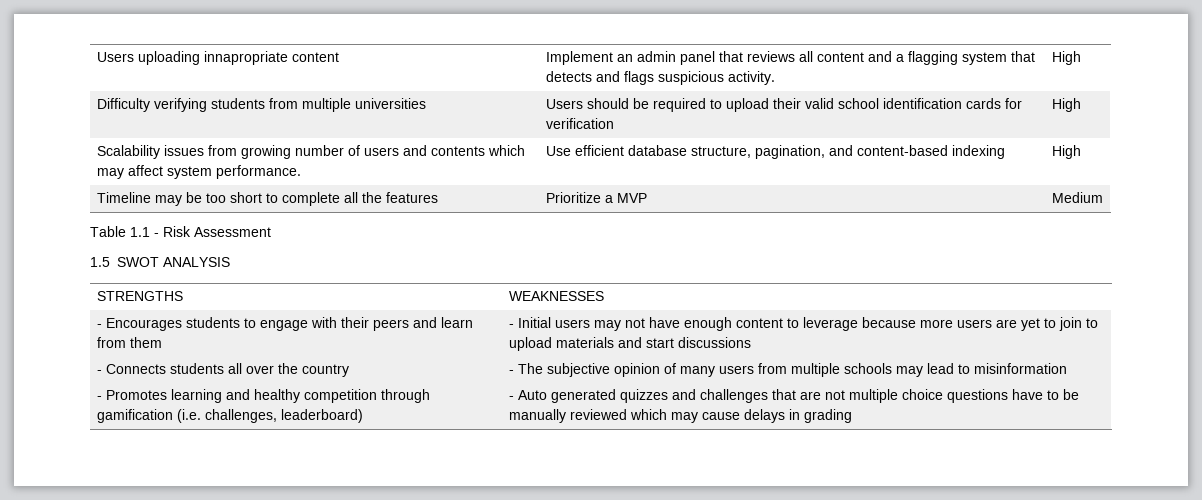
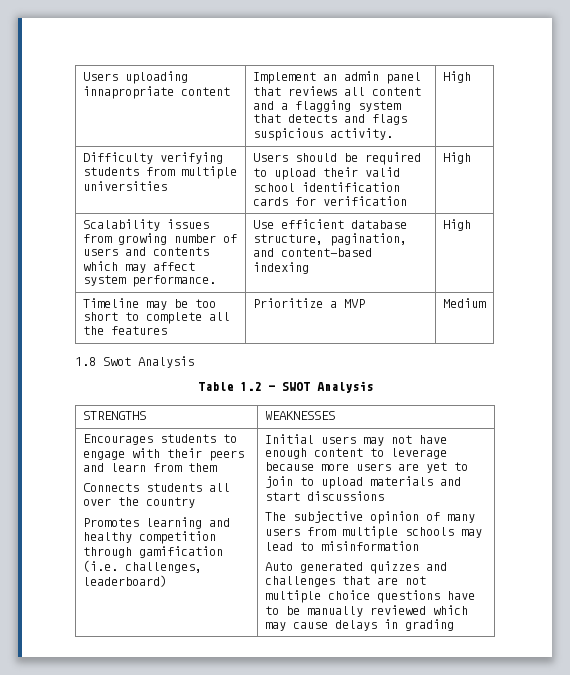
[90,226,271,237] [90,257,230,267] Table 1.1 - Risk Assessment // 1.5 SWOT ANALYSIS -> [75,356,194,368] [197,381,373,393] 1.8 Swot Analysis // Table 1.2 - SWOT Analysis
[96,324,102,328] - -> (335, 415) none
[96,370,102,374] - -> (217, 467) none
[96,396,102,400] - -> (195, 502) none
[508,324,514,328] - -> (167, 581) none
[508,370,514,374] - -> (384, 496) none
[508,396,514,400] - -> (419, 546) none

